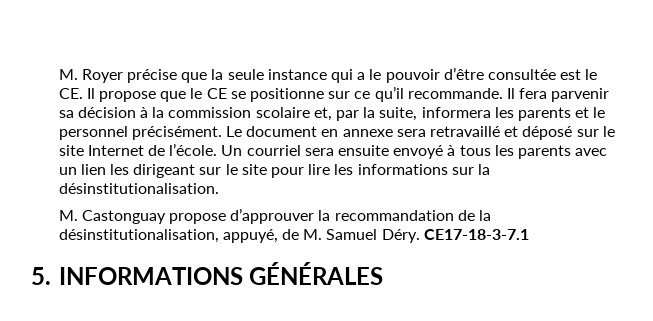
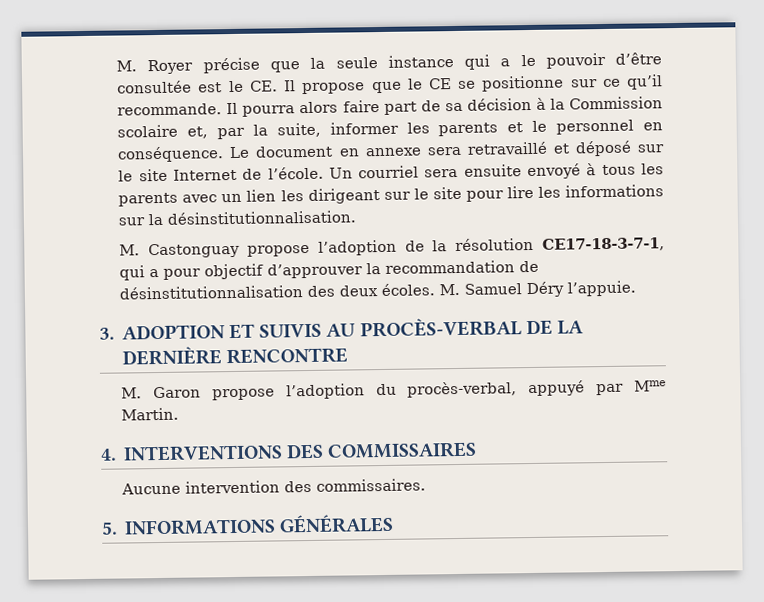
[519,88,610,102] fera parvenir -> [242,100,441,117] pourra alors faire part de
[168,107,252,118] commission -> [569,96,664,110] Commission
[421,107,491,118] informera -> [329,121,399,135] informer
[131,126,222,140] précisément. -> [643,122,664,131] [117,146,225,163] en conséquence.
[58,183,219,194] désinstitutionalisation. -> [167,210,357,225] désinstitutionnalisation.
[230,208,492,224] [58,229,529,243] d’approuver la recommandation de la désinstitutionalisation, appuyé, de M. Samuel Déry. CE17-18-3-7.1 -> [317,237,665,256] [119,260,540,281] [119,280,637,300] [99,317,585,340] [121,346,348,366] [121,380,668,401] [121,407,180,421] [100,441,478,462] [121,478,427,495] l’adoption de la résolution CE17-18-3-7-1, qui a pour objectif d’approuver la recommandation de désinstitutionnalisation des deux écoles. M. Samuel Déry l’appuie. // 3. ADOPTION ET SUIVIS AU PROCÈS-VERBAL DE LA DERNIÈRE RENCONTRE // M. Garon propose l’adoption du procès-verbal, appuyé par Mme Martin. // 4. INTERVENTIONS DES COMMISSAIRES // Aucune intervention des commissaires.

